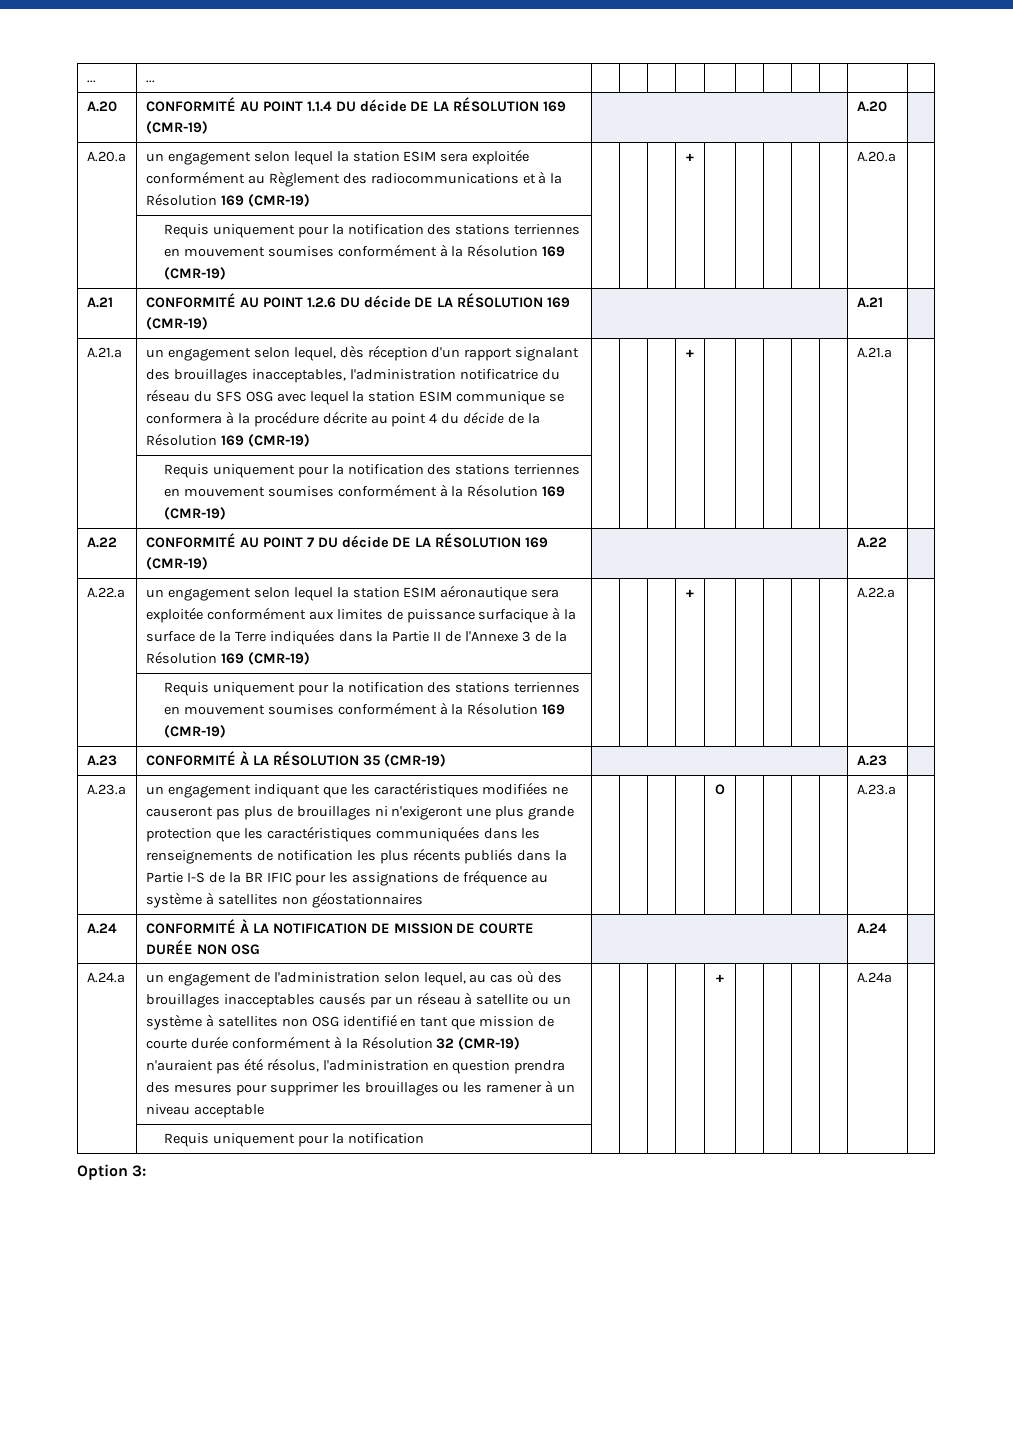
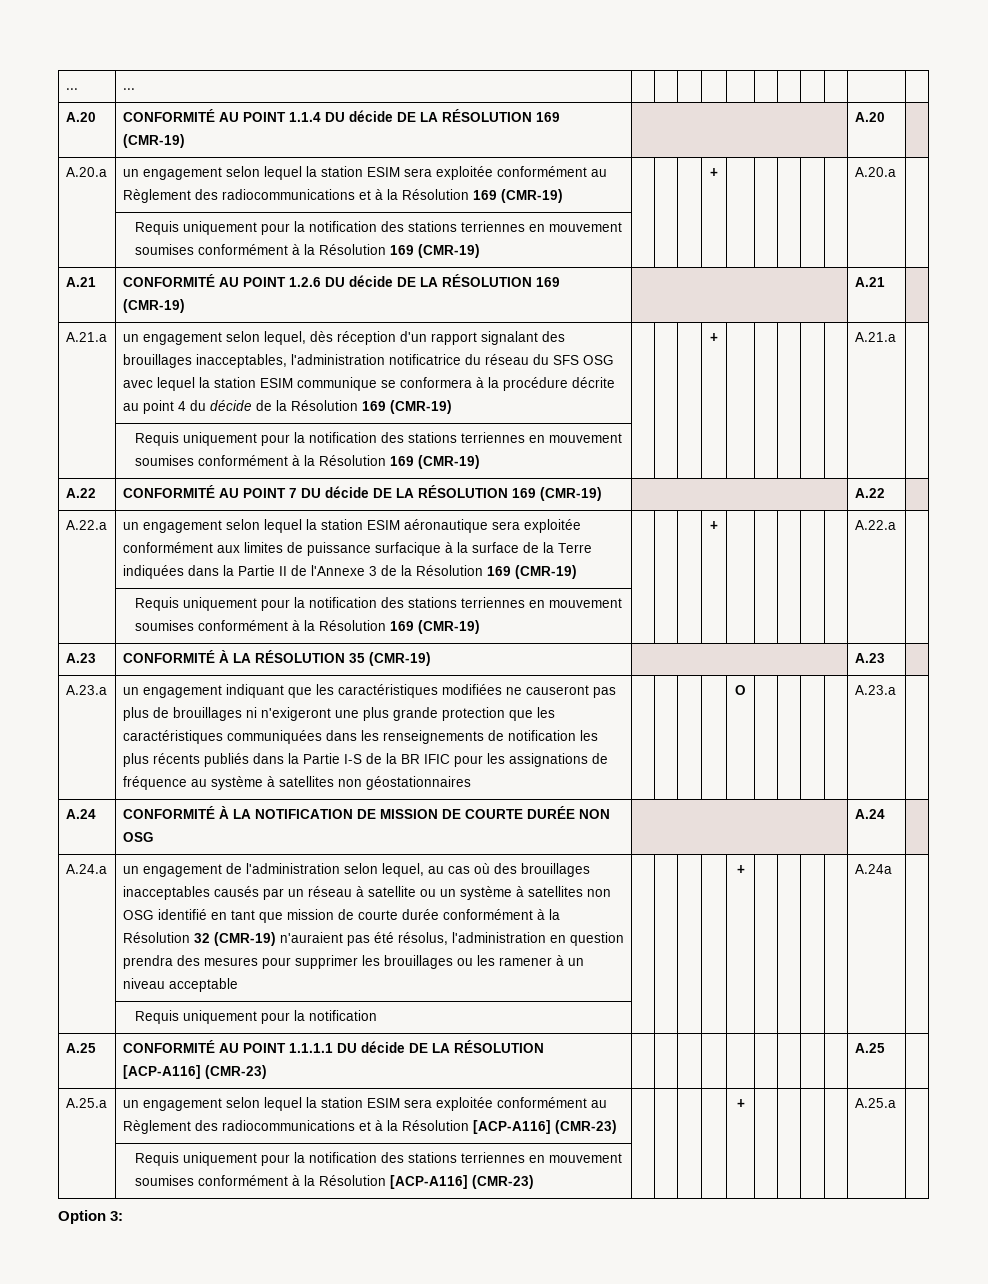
(424, 1138) none -> [65,1043,96,1053] [122,1040,544,1053] [122,1065,267,1079] [854,1043,885,1053] [65,1098,107,1108] [122,1097,607,1111] [122,1120,617,1134] [736,1099,745,1108] [854,1098,896,1108] [134,1152,622,1166] [134,1175,534,1189] // A.25 | CONFORMITÉ AU POINT 1.1.1.1 DU décide DE LA RÉSOLUTION [ACP-A116] (CMR-23) | | | | | | | | | | A.25 | // A.25.a | un engagement selon lequel la station ESIM sera exploitée conformément au Règlement des radiocommunications et à la Résolution [ACP-A116] (CMR-23) | | | | | + | | | | | A.25.a | // | Requis uniquement pour la notification des stations terriennes en mouvement soumises conformément à la Résolution [ACP-A116] (CMR-23) | | | | | | | | | | |

